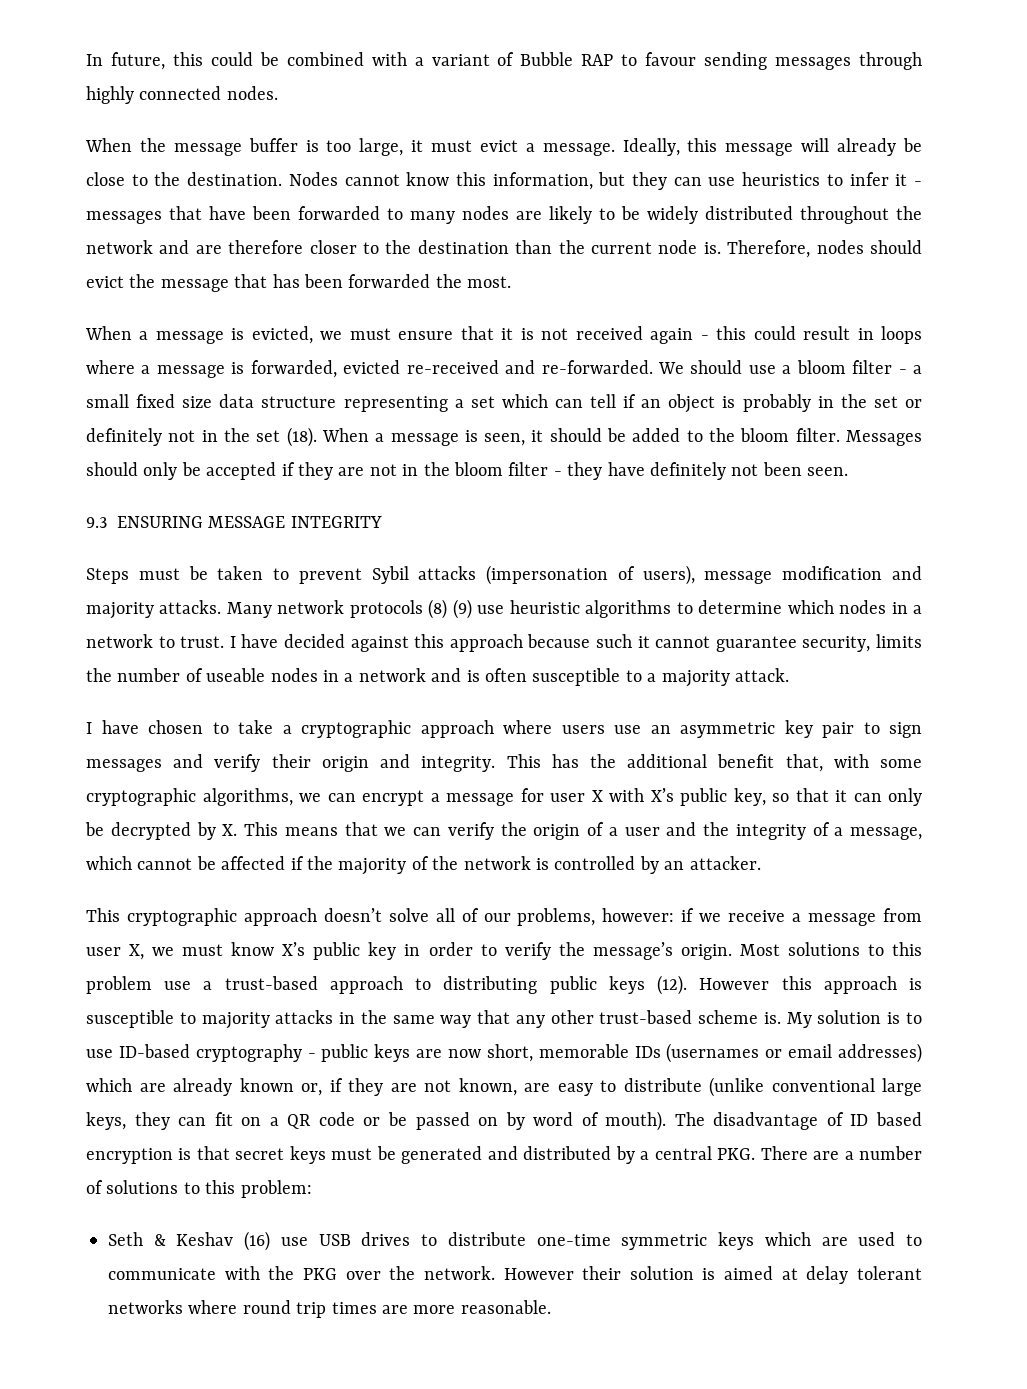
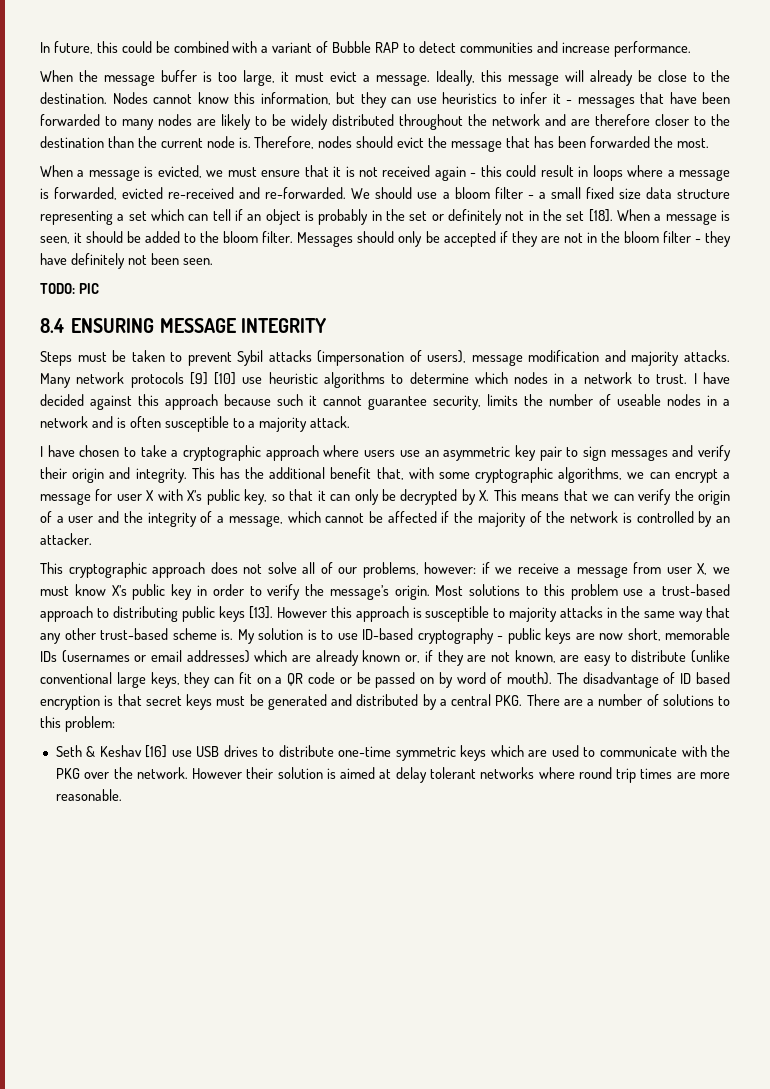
[645,52,922,70] [86,86,278,104] favour sending messages through highly connected nodes. -> [418,41,691,57] detect communities and increase performance.
[286,427,317,447] (18). -> [588,209,613,222] [18].
[86,517,107,528] 9.3 -> [40,283,99,294] [40,318,64,333] TODO: PIC // 8.4
[428,599,472,619] (8) (9) -> [189,372,237,385] [9] [10]
[323,908,382,922] doesn’t -> [210,562,263,574] does not
[657,975,688,995] (12). -> [248,606,273,619] [13].
[244,1231,271,1251] (16) -> [145,745,168,758] [16]

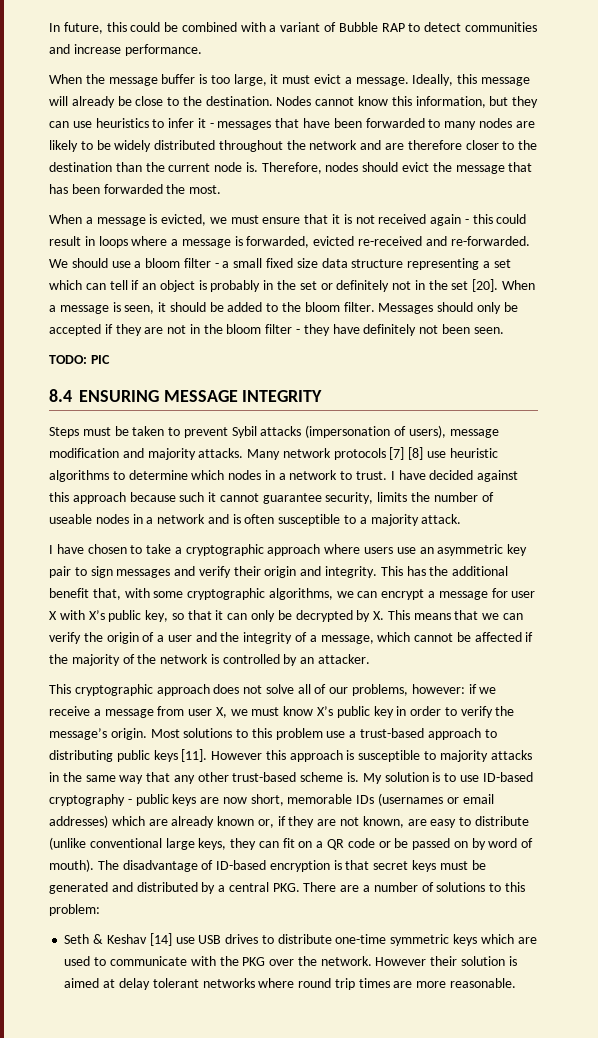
[588,209,613,222] [18]. -> [472,279,499,292] [20].
[189,372,237,385] [9] [10] -> [389,447,424,460] [7] [8]
[248,606,273,619] [13]. -> [181,749,208,762] [11].
[680,672,730,684] ID based -> [216,860,267,870] ID-based
[145,745,168,758] [16] -> [149,933,172,946] [14]

